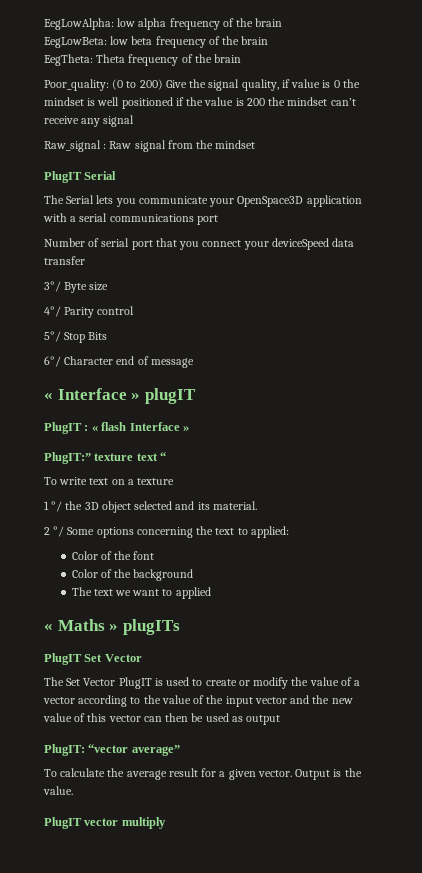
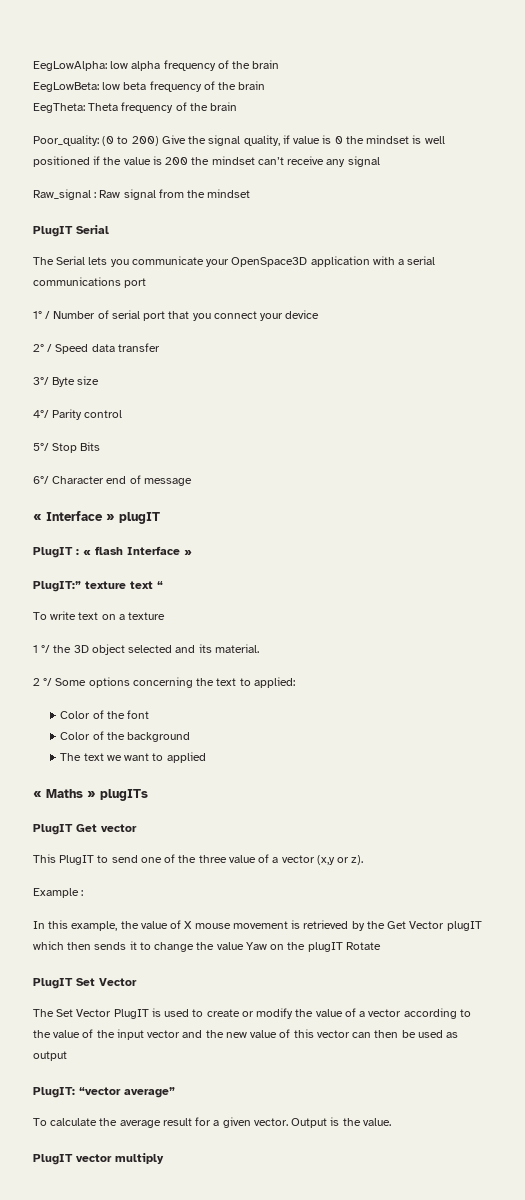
(218, 220) none -> [33,311,51,319] 1° /
[271,238,329,250] deviceSpeed -> [285,310,320,319] [33,344,89,354] device // 2° / Speed
(180, 627) none -> [33,824,137,835] [33,854,364,865] [33,888,84,898] [33,920,482,931] [33,941,381,952] // PlugIT Get vector // This PlugIT to send one of the three value of a vector (x,y or z). // Example : // In this example, the value of X mouse movement is retrieved by the Get Vector plugIT which then sends it to change the value Yaw on the plugIT Rotate

